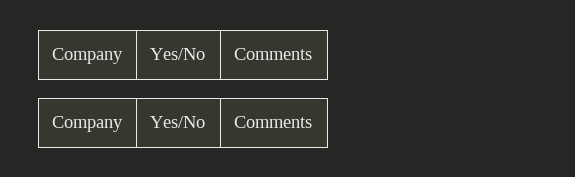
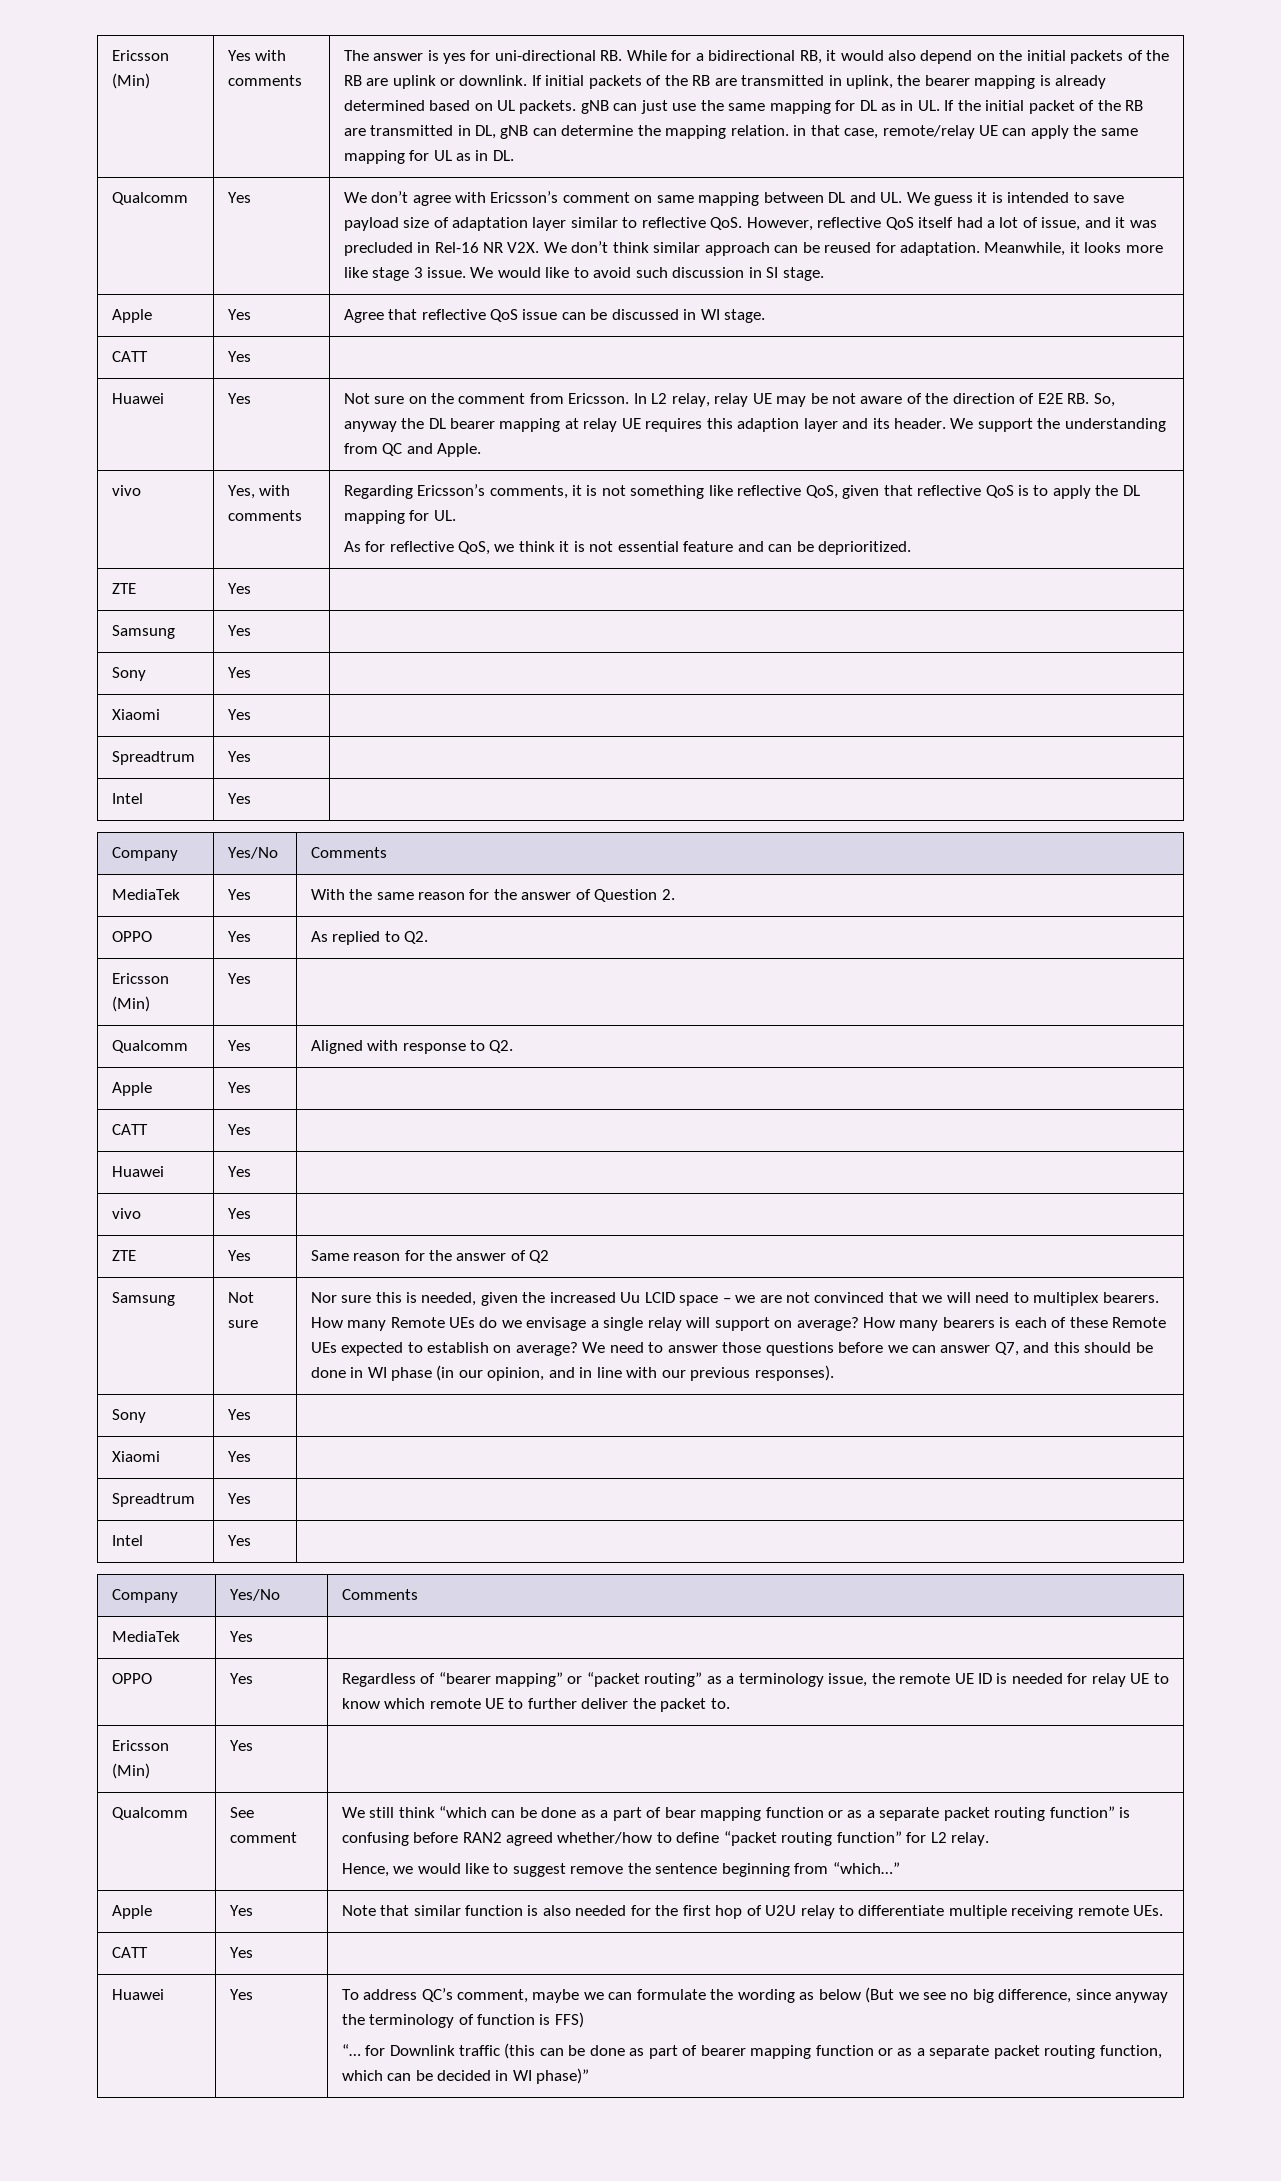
[51,48,123,64] [149,48,205,60] [233,48,312,60] [51,116,123,132] [149,116,205,128] [233,116,312,128] Company | Yes/No | Comments // Company | Yes/No | Comments -> [111,50,169,61] [111,73,150,89] [227,50,287,61] [227,75,302,86] [343,50,1170,64] [343,75,1107,89] [343,100,1144,114] [343,125,1138,139] [343,150,514,164] [111,192,188,205] [227,192,251,203] [343,191,1125,206] [343,217,1157,231] [343,241,1163,256] [343,267,824,281] [111,309,152,323] [227,309,251,320] [343,309,766,323] [111,351,148,362] [227,351,251,362] [111,393,164,404] [227,393,251,404] [343,393,1115,407] [343,418,1166,432] [343,443,482,457] [111,485,141,496] [227,485,291,499] [227,510,302,521] [343,484,1140,499] [343,510,456,524] [343,541,912,555] [111,583,136,594] [227,583,251,594] [111,625,175,639] [227,625,251,636] [111,667,146,681] [227,667,251,678] [111,709,160,720] [227,709,251,720] [111,751,195,765] [227,751,251,762] [111,793,143,804] [227,793,251,804] [111,847,178,861] [227,847,278,859] [310,847,387,858] [111,889,180,900] [227,889,251,900] [310,889,675,902] [111,931,152,942] [227,931,251,942] [310,931,429,945] [111,973,169,984] [111,996,150,1012] [227,973,251,984] [111,1040,188,1053] [227,1040,251,1051] [310,1040,514,1054] [111,1082,152,1096] [227,1082,251,1093] [111,1124,148,1135] [227,1124,251,1135] [111,1166,164,1177] [227,1166,251,1177] [111,1208,141,1219] [227,1208,251,1219] [111,1250,136,1261] [227,1250,251,1261] [310,1250,550,1263] [111,1292,175,1306] [227,1292,254,1303] [227,1320,258,1328] [310,1292,1159,1306] [310,1317,1167,1331] [310,1342,1153,1356] [310,1365,834,1381] [111,1409,146,1423] [227,1409,251,1420] [111,1451,160,1462] [227,1451,251,1462] [111,1493,195,1507] [227,1493,251,1504] [111,1535,143,1546] [227,1535,251,1546] [111,1589,178,1603] [229,1589,280,1601] [341,1589,418,1600] [111,1631,180,1642] [229,1631,253,1642] [111,1673,152,1684] [229,1673,253,1684] [341,1672,1169,1687] [341,1698,730,1712] [111,1740,169,1751] [111,1763,150,1779] [229,1740,253,1751] [111,1807,188,1820] [229,1807,254,1818] [229,1832,297,1843] [341,1806,1131,1821] [341,1831,990,1846] [341,1862,900,1877] [111,1905,152,1919] [229,1905,253,1916] [341,1905,1164,1919] [111,1947,148,1958] [229,1947,253,1958] [111,1989,164,2000] [229,1989,253,2000] [341,1987,1169,2003] [341,2012,584,2028] [341,2043,1162,2059] [341,2068,590,2084] Ericsson (Min) | Yes with comments | The answer is yes for uni-directional RB. While for a bidirectional RB, it would also depend on the initial packets of the RB are uplink or downlink. If initial packets of the RB are transmitted in uplink, the bearer mapping is already determined based on UL packets. gNB can just use the same mapping for DL as in UL. If the initial packet of the RB are transmitted in DL, gNB can determine the mapping relation. in that case, remote/relay UE can apply the same mapping for UL as in DL. // Qualcomm | Yes | We don’t agree with Ericsson’s comment on same mapping between DL and UL. We guess it is intended to save payload size of adaptation layer similar to reflective QoS. However, reflective QoS itself had a lot of issue, and it was precluded in Rel-16 NR V2X. We don’t think similar approach can be reused for adaptation. Meanwhile, it looks more like stage 3 issue. We would like to avoid such discussion in SI stage. // Apple | Yes | Agree that reflective QoS issue can be discussed in WI stage. // CATT | Yes | // Huawei | Yes | Not sure on the comment from Ericsson. In L2 relay, relay UE may be not aware of the direction of E2E RB. So, anyway the DL bearer mapping at relay UE requires this adaption layer and its header. We support the understanding from QC and Apple. // vivo | Yes, with comments | Regarding Ericsson’s comments, it is not something like reflective QoS, given that reflective QoS is to apply the DL mapping for UL. // As for reflective QoS, we think it is not essential feature and can be deprioritized. // ZTE | Yes | // Samsung | Yes | // Sony | Yes | // Xiaomi | Yes | // Spreadtrum | Yes | // Intel | Yes | // Company | Yes/No | Comments // MediaTek | Yes | With the same reason for the answer of Question 2. // OPPO | Yes | As replied to Q2. // Ericsson (Min) | Yes | // Qualcomm | Yes | Aligned with response to Q2. // Apple | Yes | // CATT | Yes | // Huawei | Yes | // vivo | Yes | // ZTE | Yes | Same reason for the answer of Q2 // Samsung | Not sure | Nor sure this is needed, given the increased Uu LCID space – we are not convinced that we will need to multiplex bearers. How many Remote UEs do we envisage a single relay will support on average? How many bearers is each of these Remote UEs expected to establish on average? We need to answer those questions before we can answer Q7, and this should be done in WI phase (in our opinion, and in line with our previous responses). // Sony | Yes | // Xiaomi | Yes | // Spreadtrum | Yes | // Intel | Yes | // Company | Yes/No | Comments // MediaTek | Yes | // OPPO | Yes | Regardless of “bearer mapping” or “packet routing” as a terminology issue, the remote UE ID is needed for relay UE to know which remote UE to further deliver the packet to. // Ericsson (Min) | Yes | // Qualcomm | See comment | We still think “which can be done as a part of bear mapping function or as a separate packet routing function” is confusing before RAN2 agreed whether/how to define “packet routing function” for L2 relay. // Hence, we would like to suggest remove the sentence beginning from “which…” // Apple | Yes | Note that similar function is also needed for the first hop of U2U relay to differentiate multiple receiving remote UEs. // CATT | Yes | // Huawei | Yes | To address QC’s comment, maybe we can formulate the wording as below (But we see no big difference, since anyway the terminology of function is FFS) // “… for Downlink traffic (this can be done as part of bearer mapping function or as a separate packet routing function, which can be decided in WI phase)”

